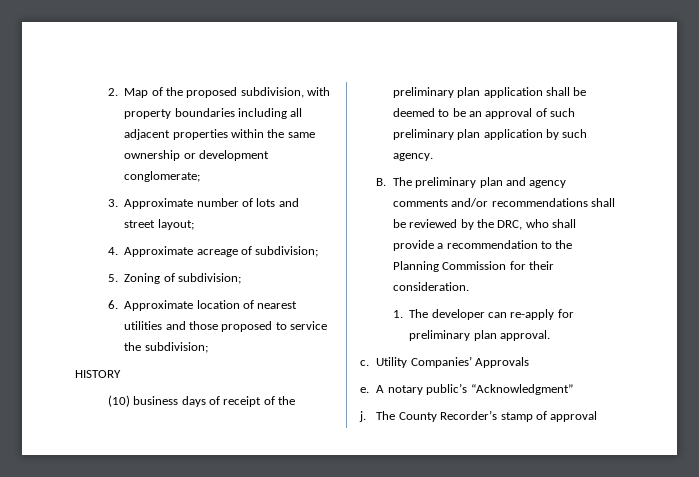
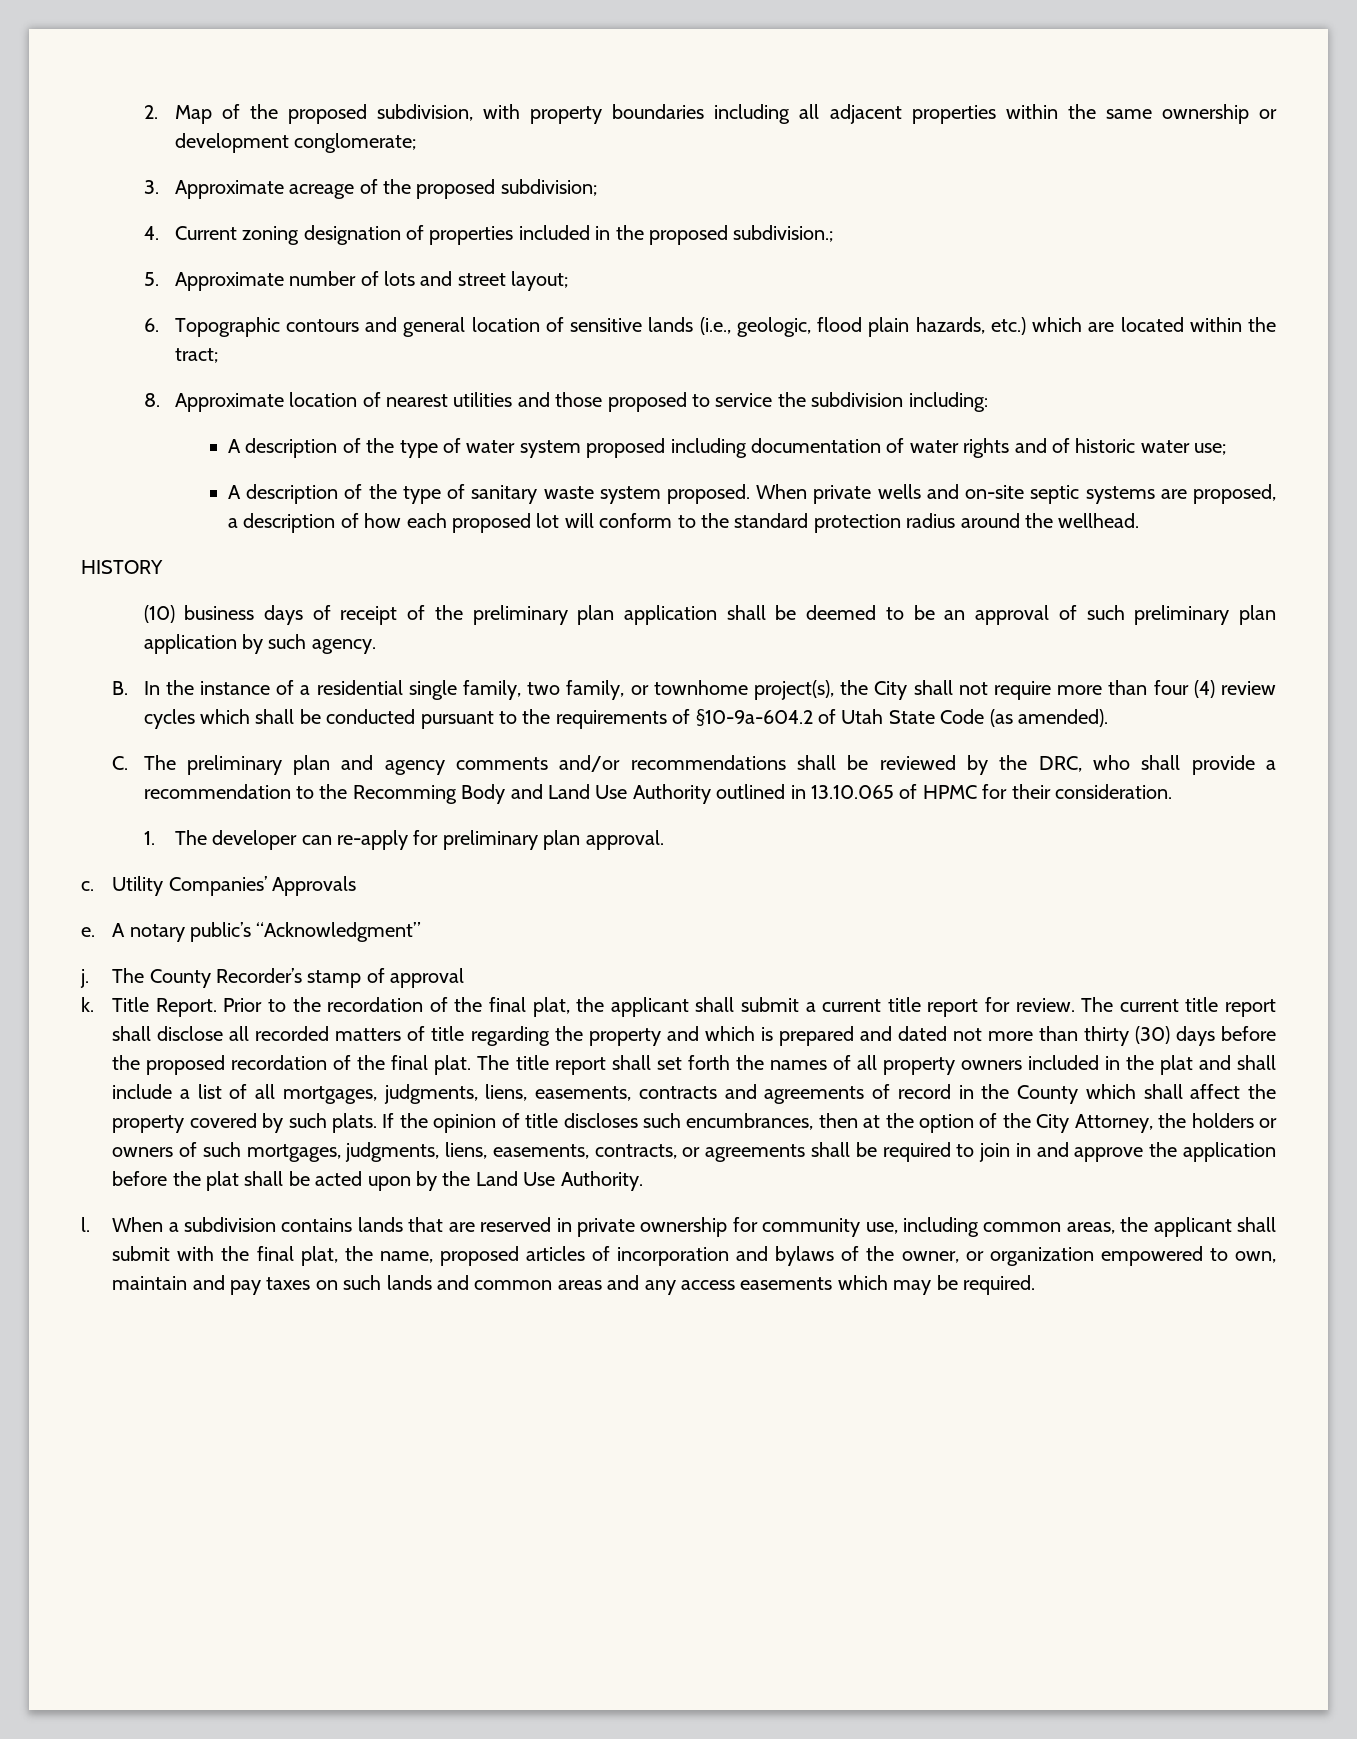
(194, 203) none -> [289,179,597,199] [143,225,834,245] [143,272,284,291] acreage of the proposed subdivision; // 4. Current zoning designation of properties included in the proposed subdivision.; // 5. Approximate
[107,246,319,257] [107,273,242,284] [107,300,118,309] 4. Approximate acreage of subdivision; // 5. Zoning of subdivision; // 6. -> [143,317,1277,337] [174,348,218,363] [143,393,160,407] 6. Topographic contours and general location of sensitive lands (i.e., geologic, flood plain hazards, etc.) which are located within the tract; // 8.
[144,342,208,353] subdivision; -> [811,392,988,412] [228,438,1227,458] [228,484,1277,504] [228,513,1140,533] subdivision including: // A description of the type of water system proposed including documentation of water rights and of historic water use; // A description of the type of sanitary waste system proposed. When private wells and on-site septic systems are proposed, a description of how each proposed lot will conform to the standard protection radius around the wellhead.
(387, 182) none -> [143,680,1276,700] [143,709,1108,729] [112,756,129,770] In the instance of a residential single family, two family, or townhome project(s), the City shall not require more than four (4) review cycles which shall be conducted pursuant to the requirements of §10-9a-604.2 of Utah State Code (as amended). // C.
[392,261,507,272] Planning Commission -> [352,784,977,804] Recomming Body and Land Use Authority outlined in 13.10.065 of HPMC
(598, 416) none -> [81,997,1276,1017] [112,1026,1277,1046] [112,1055,1276,1075] [112,1084,1276,1104] [112,1113,1278,1133] [112,1142,1276,1162] [112,1171,643,1191] [81,1217,1276,1237] [112,1246,1276,1266] [112,1275,1036,1295] // k. Title Report. Prior to the recordation of the final plat, the applicant shall submit a current title report for review. The current title report shall disclose all recorded matters of title regarding the property and which is prepared and dated not more than thirty (30) days before the proposed recordation of the final plat. The title report shall set forth the names of all property owners included in the plat and shall include a list of all mortgages, judgments, liens, easements, contracts and agreements of record in the County which shall affect the property covered by such plats. If the opinion of title discloses such encumbrances, then at the option of the City Attorney, the holders or owners of such mortgages, judgments, liens, easements, contracts, or agreements shall be required to join in and approve the application before the plat shall be acted upon by the Land Use Authority. // l. When a subdivision contains lands that are reserved in private ownership for community use, including common areas, the applicant shall submit with the final plat, the name, proposed articles of incorporation and bylaws of the owner, or organization empowered to own, maintain and pay taxes on such lands and common areas and any access easements which may be required.

